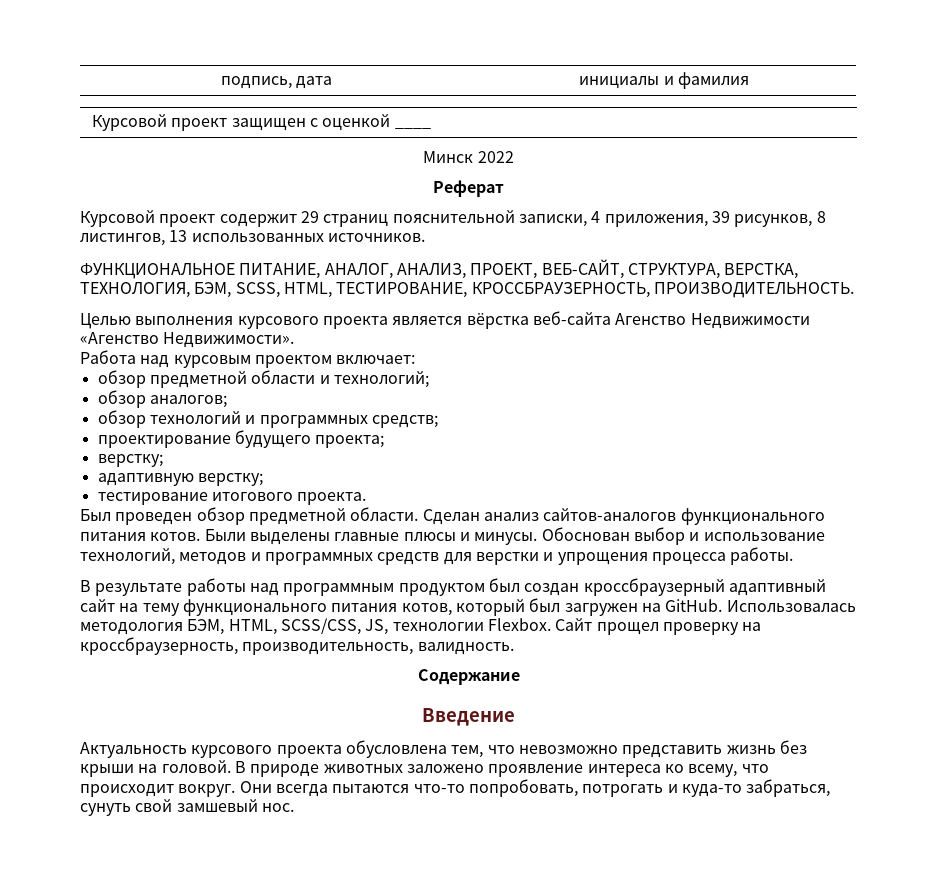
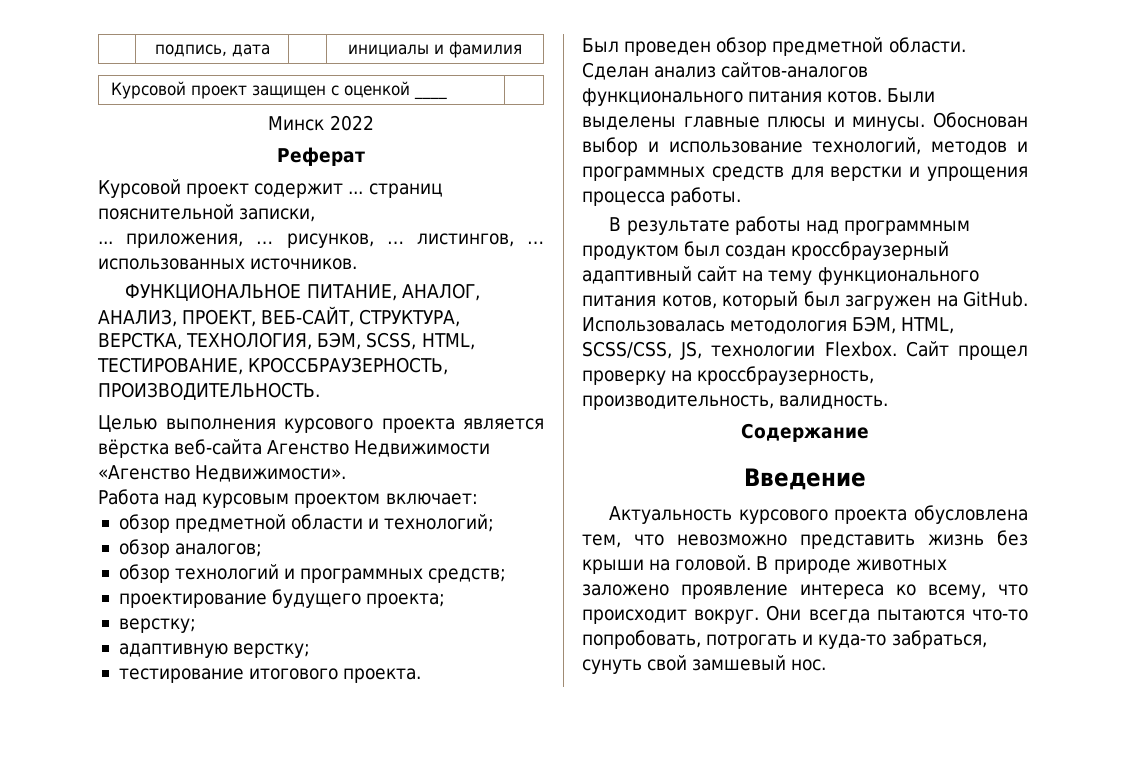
[300,211,319,223] 29 -> [348,191,364,194] ...
[591,211,826,227] [80,230,188,246] 4 приложения, 39 рисунков, 8 листингов, 13 -> [98,233,545,248] // ... приложения, … рисунков, … листингов, …

